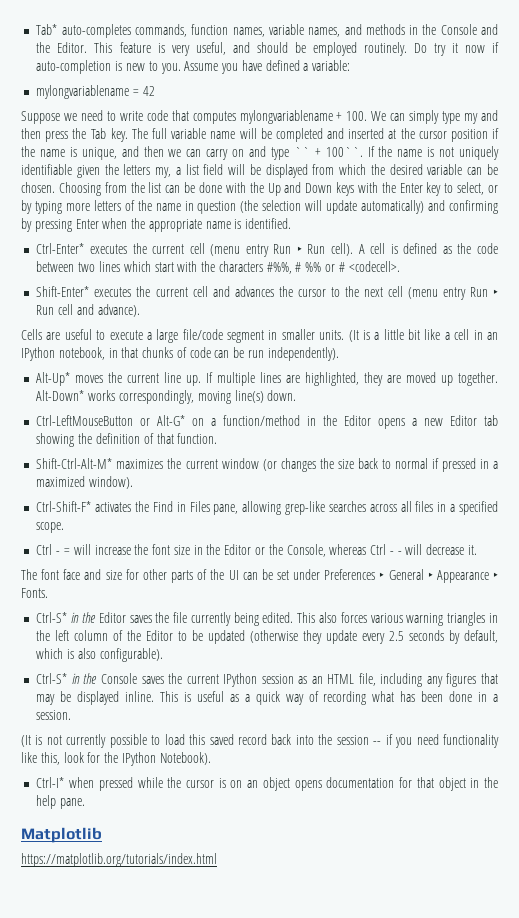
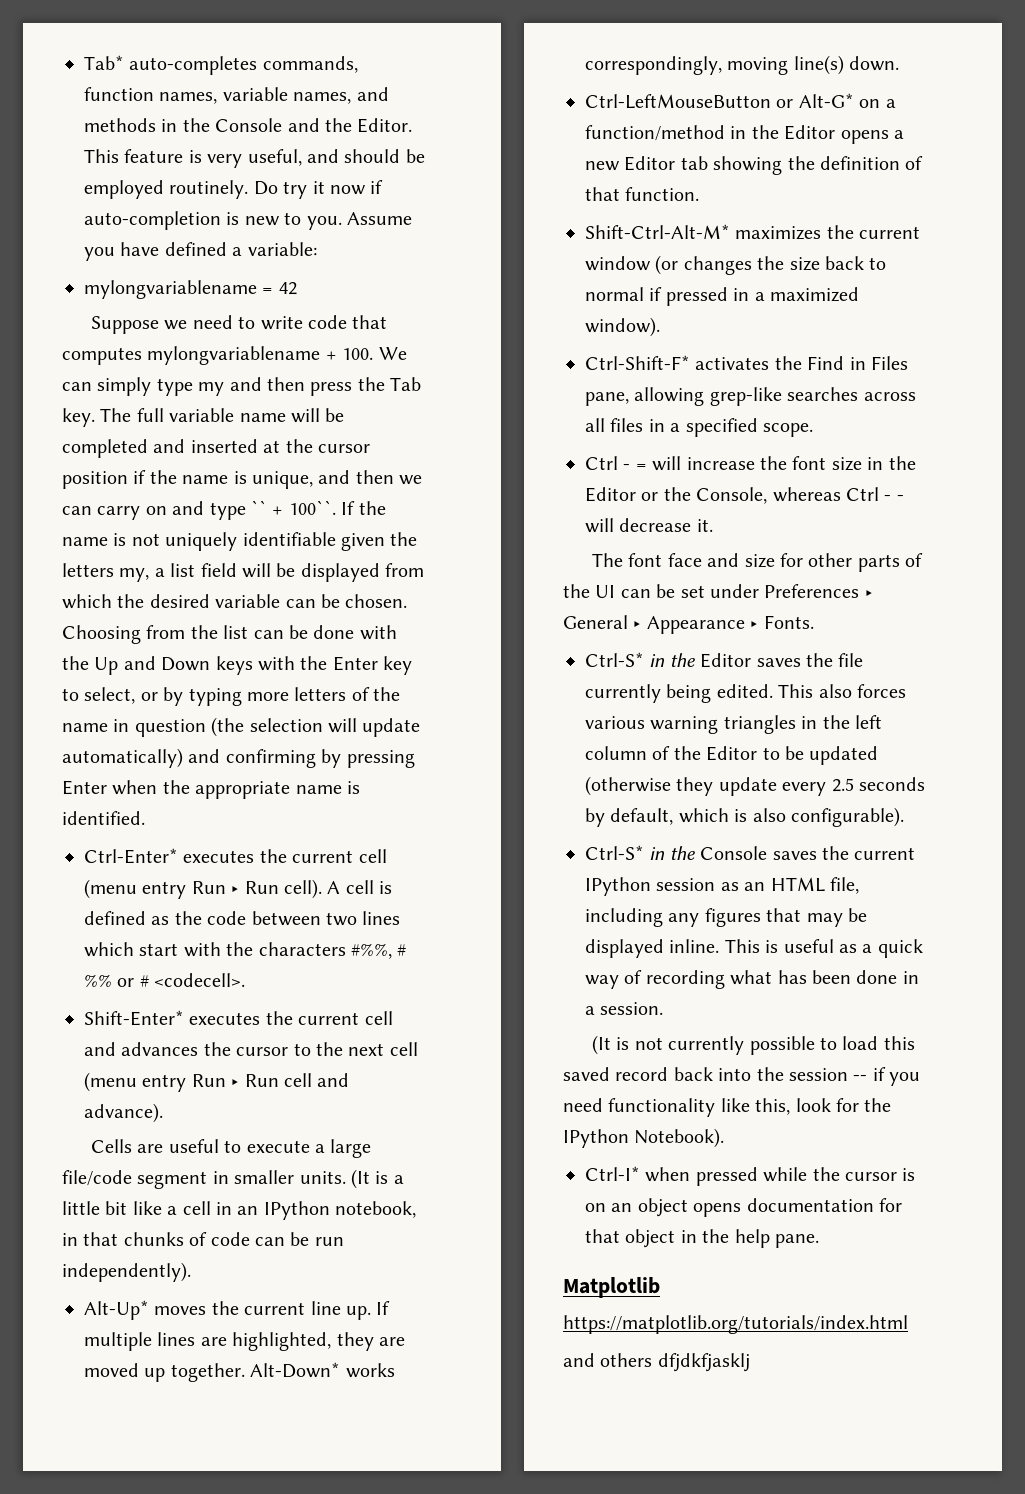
(217, 860) none -> [563,1353,750,1372] // and others dfjdkfjasklj

